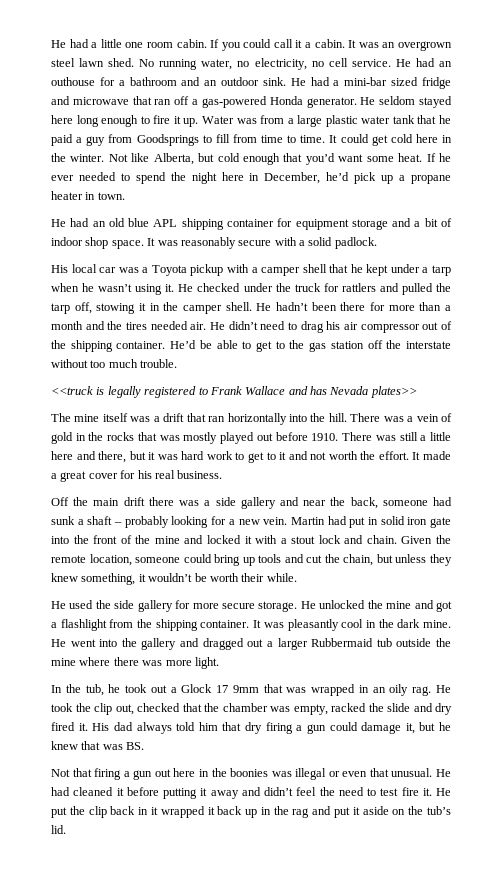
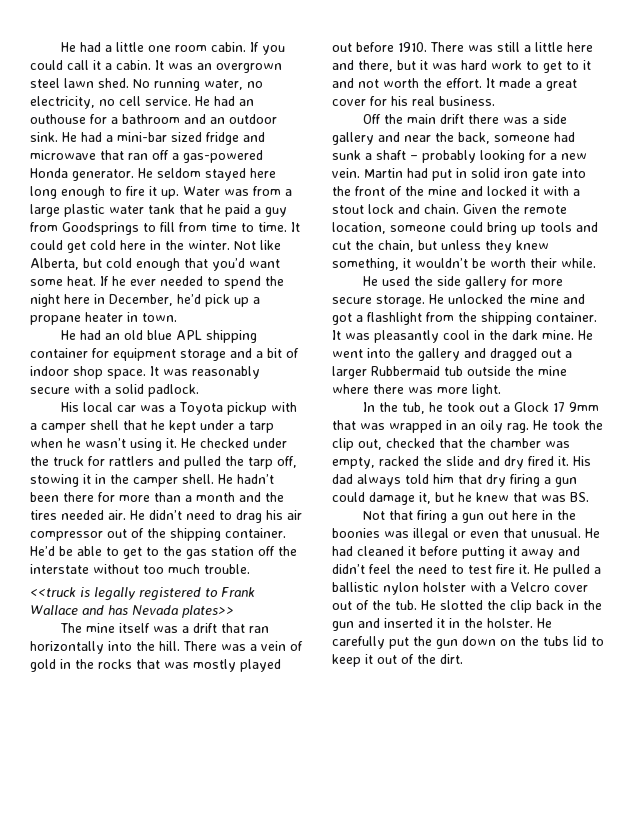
[51,806,451,818] [51,825,66,834] put the clip back in it wrapped it back up in the rag and put it aside on the tub’s lid. -> [553,564,601,577] [332,582,588,595] [332,600,602,613] [332,618,552,631] [332,636,604,649] [332,654,463,667] pulled a ballistic nylon holster with a Velcro cover out of the tub. He slotted the clip back in the gun and inserted it in the holster. He carefully put the gun down on the tubs lid to keep it out of the dirt.

